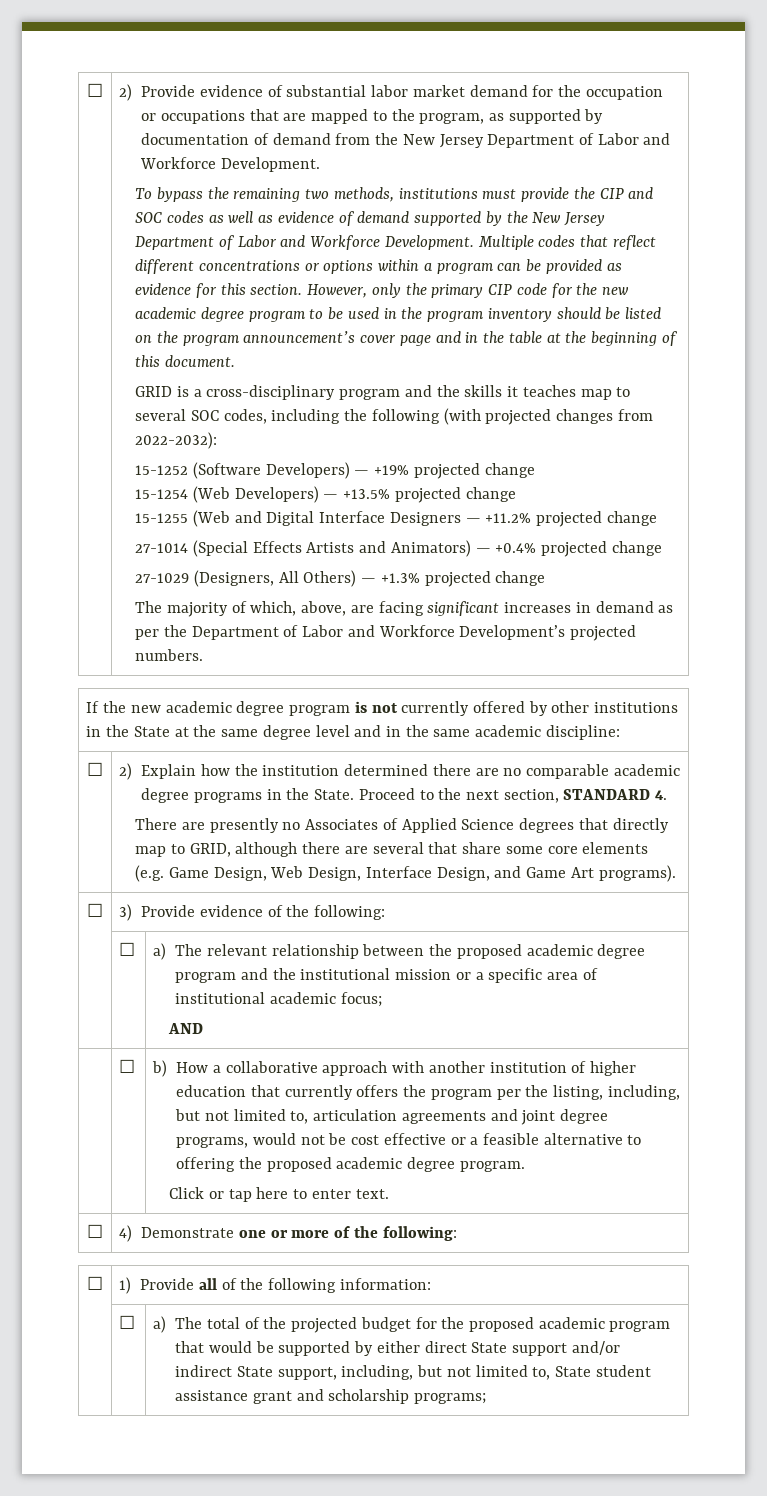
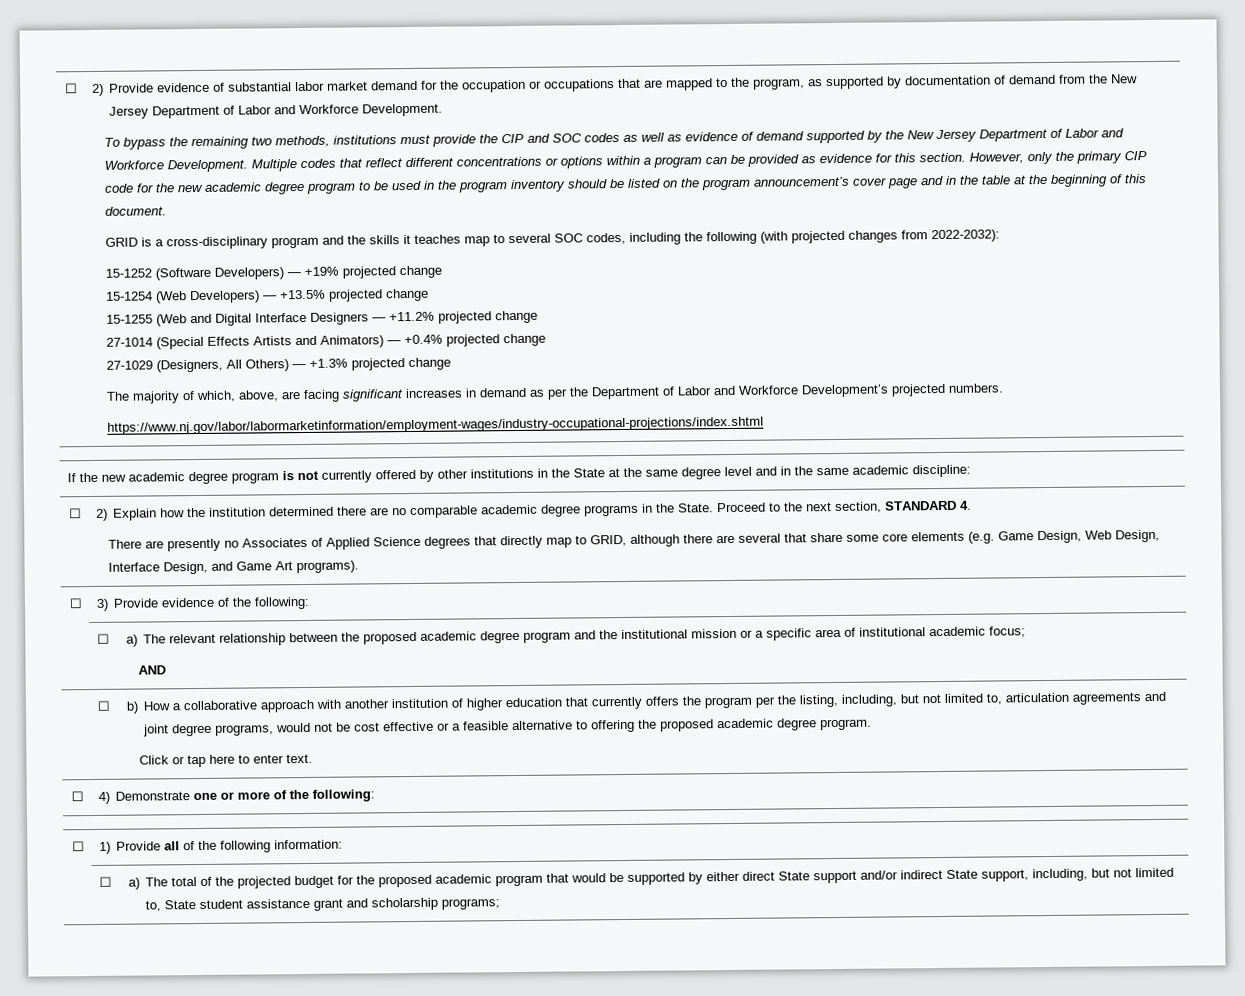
(204, 655) none -> [107,416,765,435] // https://www.nj.gov/labor/labormarketinformation/employment-wages/industry-occupational-projections/index.shtml

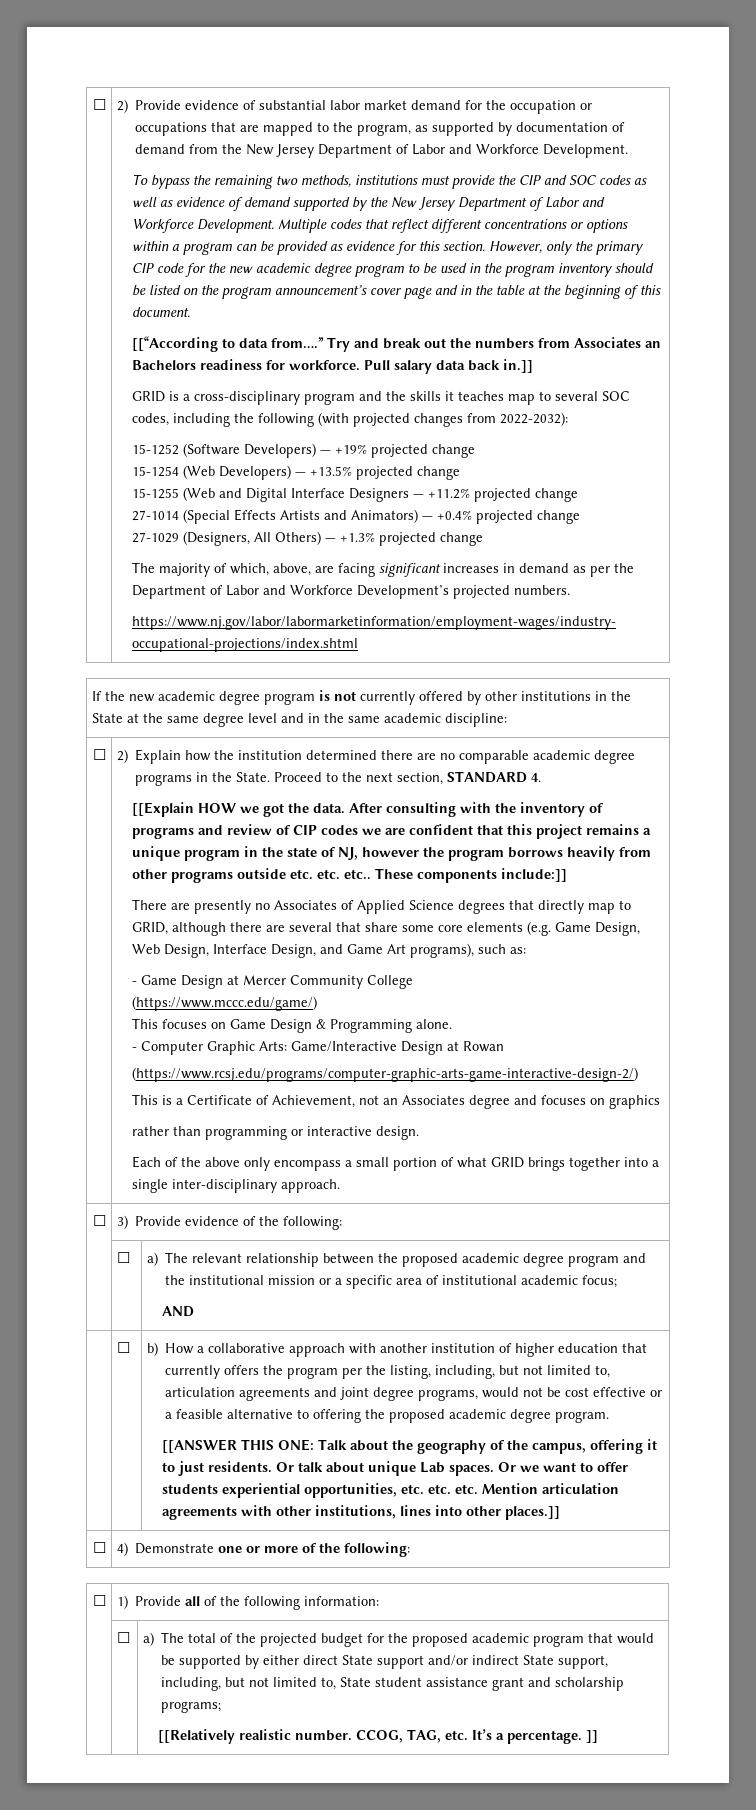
(168, 211) none -> [131,336,661,352] [131,359,533,374] // [[“According to data from….” Try and break out the numbers from Associates an Bachelors readiness for workforce. Pull salary data back in.]]
(973, 505) none -> [131,802,604,817] [131,824,651,839] [131,846,651,861] [131,868,567,883] // [[Explain HOW we got the data. After consulting with the inventory of programs and review of CIP codes we are confident that this project remains a unique program in the state of NJ, however the program borrows heavily from other programs outside etc. etc. etc.. These components include:]]
[296,560,360,574] programs). -> [409,943,526,958] [131,975,413,989] [131,996,317,1011] [131,1018,452,1033] [131,1041,504,1055] [131,1067,638,1082] [131,1094,660,1109] [131,1126,419,1140] [131,1156,659,1171] [131,1179,340,1193] programs), such as: // - Game Design at Mercer Community College // (https://www.mccc.edu/game/) // This focuses on Game Design & Programming alone. // - Computer Graphic Arts: Game/Interactive Design at Rowan // (https://www.rcsj.edu/programs/computer-graphic-arts-game-interactive-design-2/) // This is a Certificate of Achievement, not an Associates degree and focuses on graphics // rather than programming or interactive design. // Each of the above only encompass a small portion of what GRID brings together into a single inter-disciplinary approach.
[139,753,314,768] Click or tap here to enter text. -> [161,1439,657,1454] [161,1461,628,1476] [161,1483,619,1498] [161,1505,560,1520] [[ANSWER THIS ONE: Talk about the geography of the campus, offering it to just residents. Or talk about unique Lab spaces. Or we want to offer students experiential opportunities, etc. etc. etc. Mention articulation agreements with other institutions, lines into other places.]]
(501, 904) none -> [157,1729,598,1744] // [[Relatively realistic number. CCOG, TAG, etc. It’s a percentage. ]]

